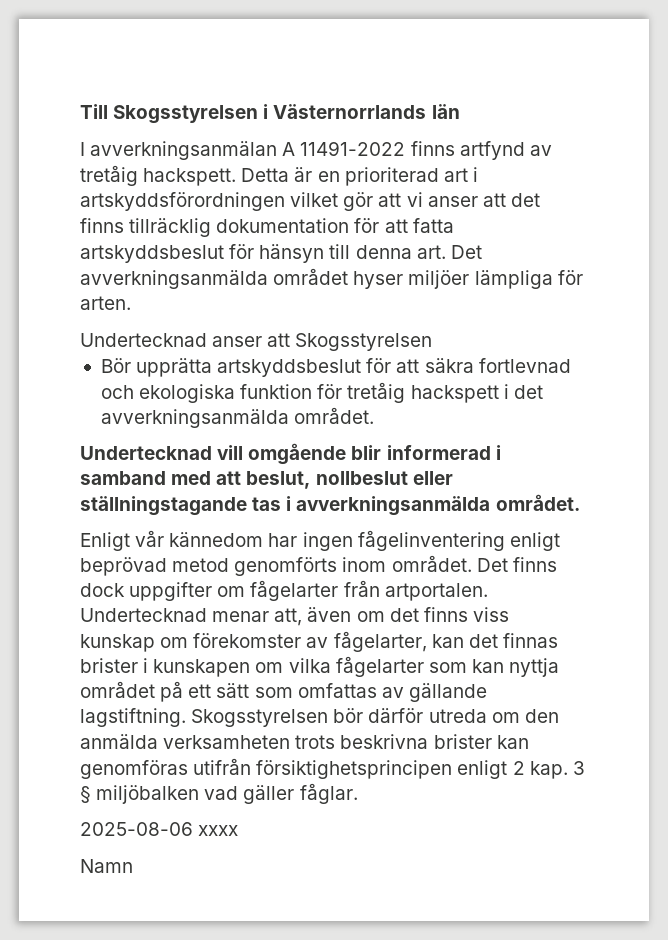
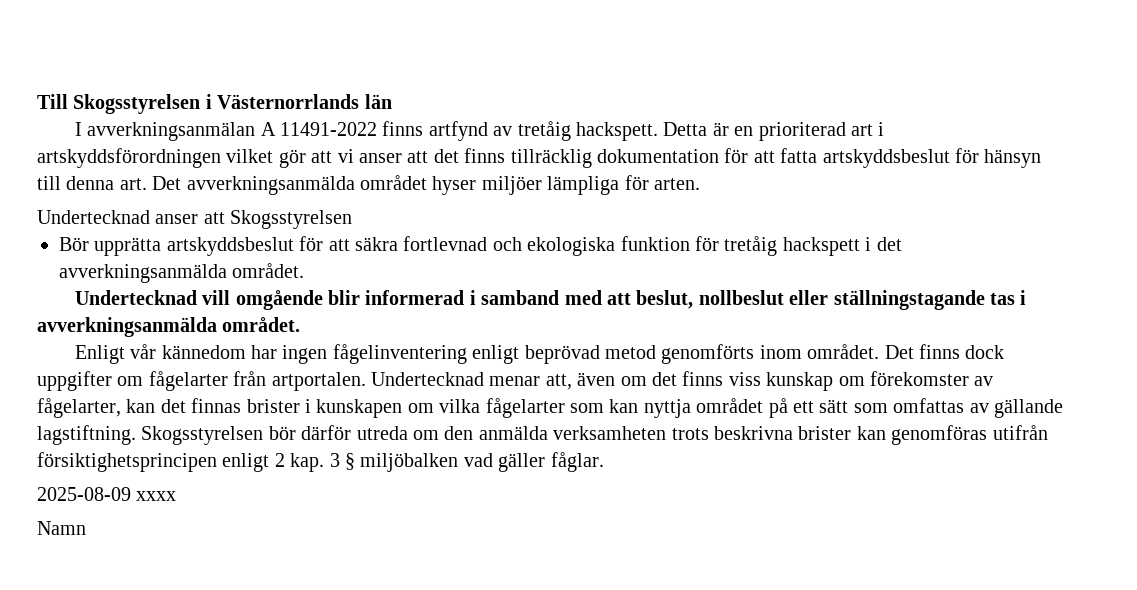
[80,822,193,836] 2025-08-06 -> [37,487,131,501] 2025-08-09

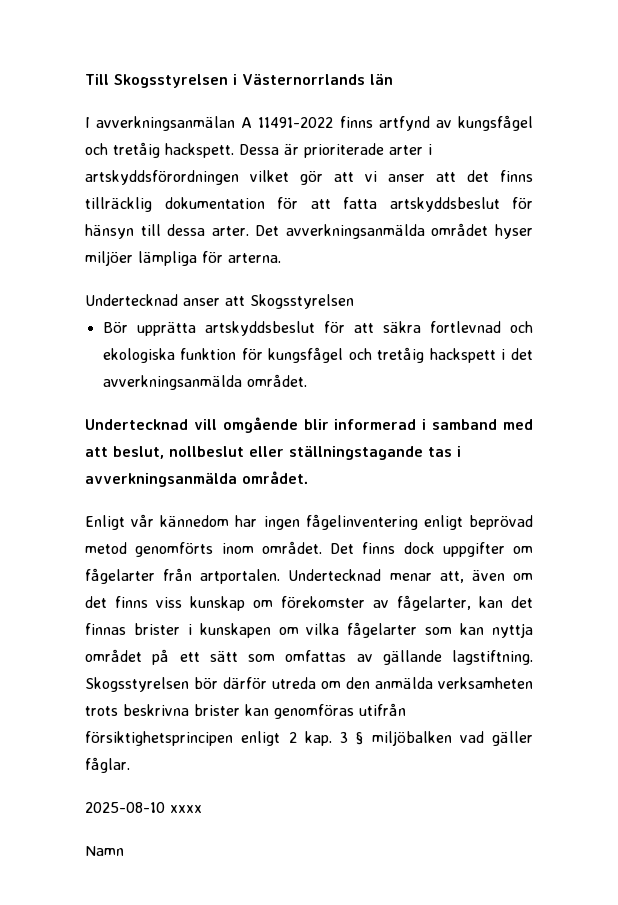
[517,121,874,141] tretåig hackspett. Detta är en prioriterad art -> [458,115,533,131] [85,142,423,158] kungsfågel och tretåig hackspett. Dessa är prioriterade arter
[66,176,147,190] denna art. -> [167,224,249,236] dessa arter.
[653,178,700,190] arten. -> [228,253,281,263] arterna.
(719, 243) none -> [268,347,372,363] kungsfågel och
[37,487,131,501] 2025-08-09 -> [85,802,165,813] 2025-08-10

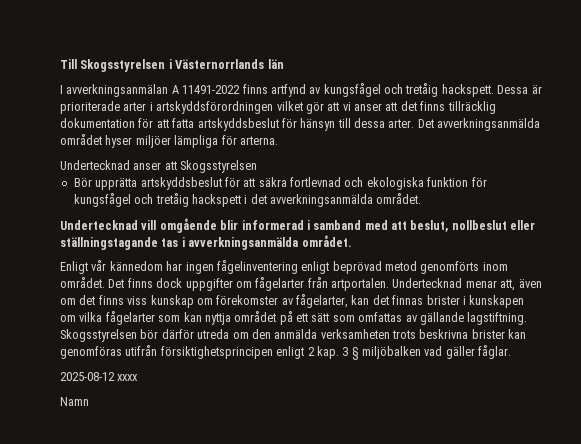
[85,802,165,813] 2025-08-10 -> [60,372,115,381] 2025-08-12

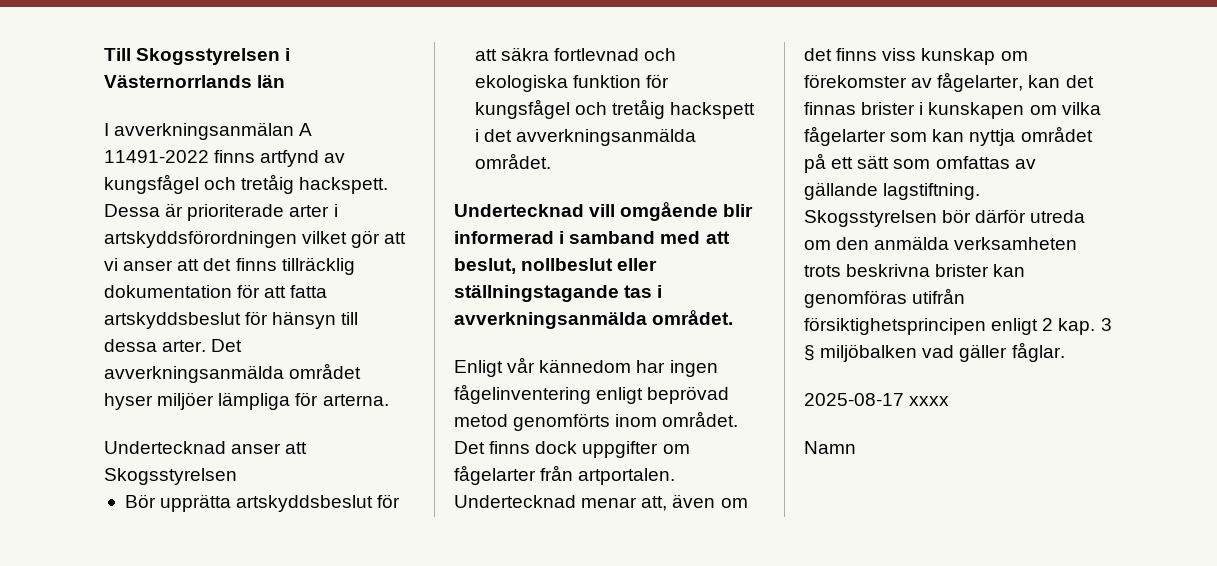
[60,372,115,381] 2025-08-12 -> [804,393,904,406] 2025-08-17

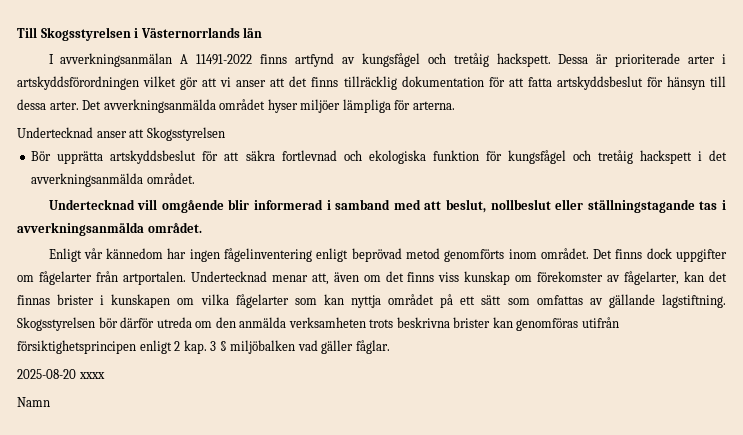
[804,393,904,406] 2025-08-17 -> [17,369,76,379] 2025-08-20

